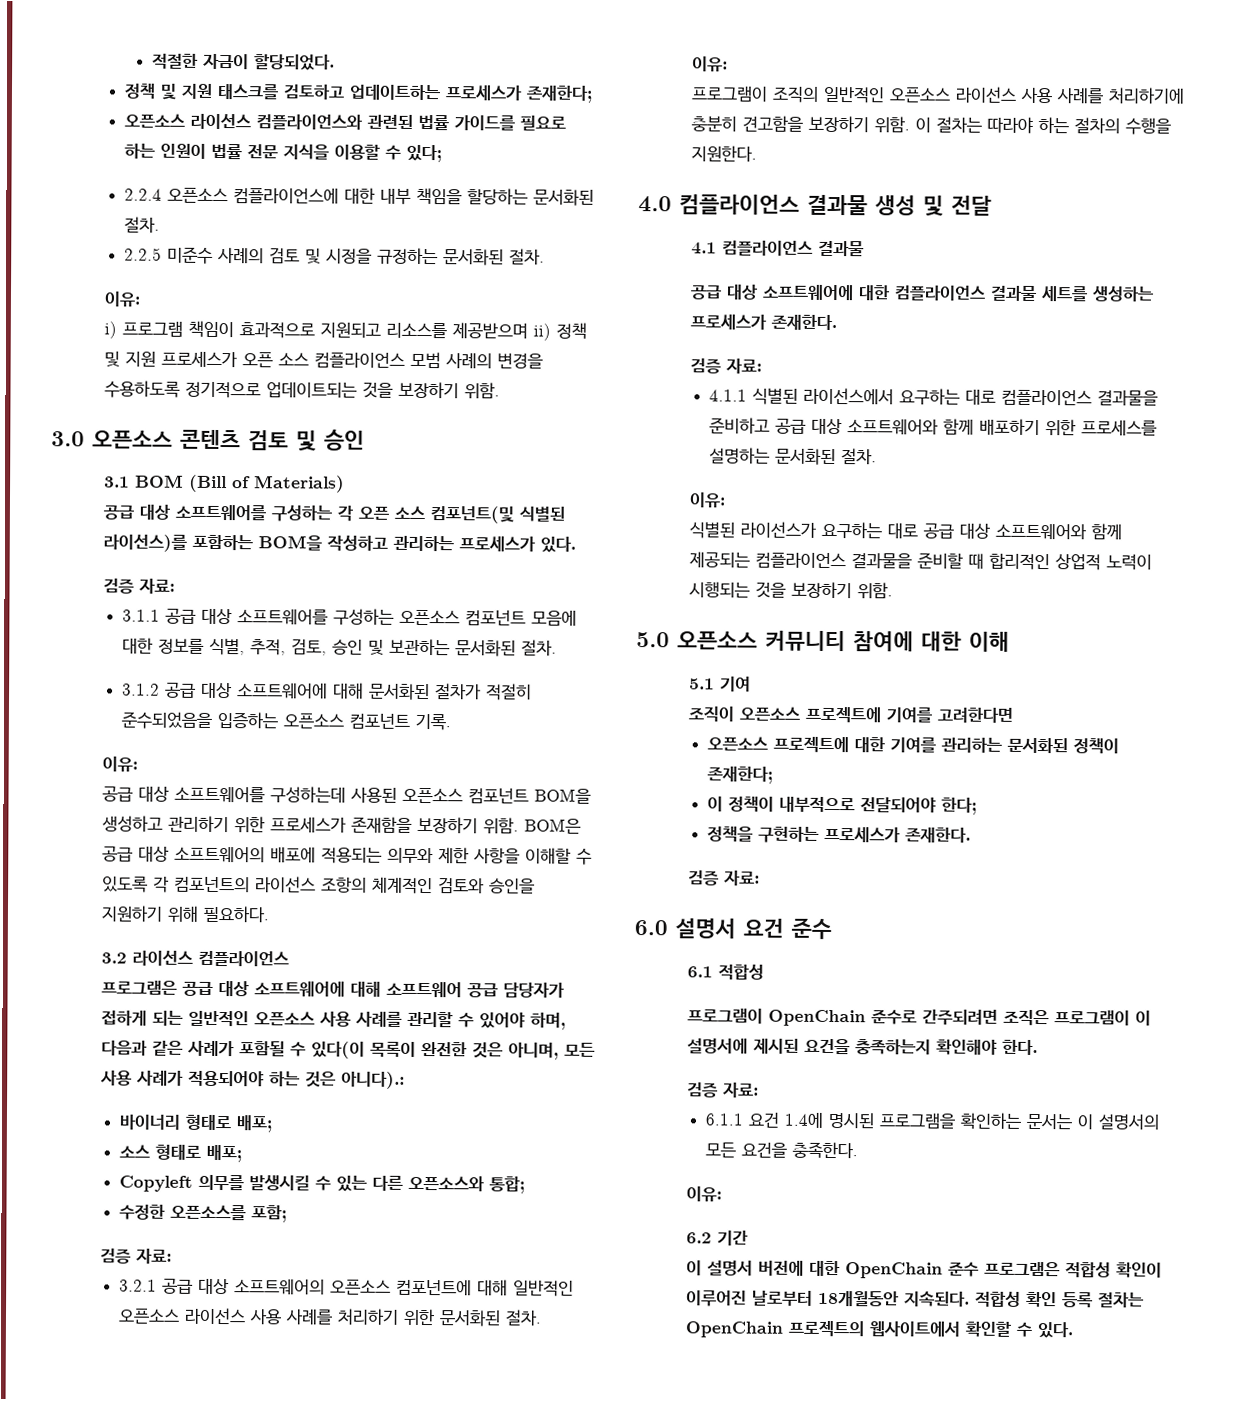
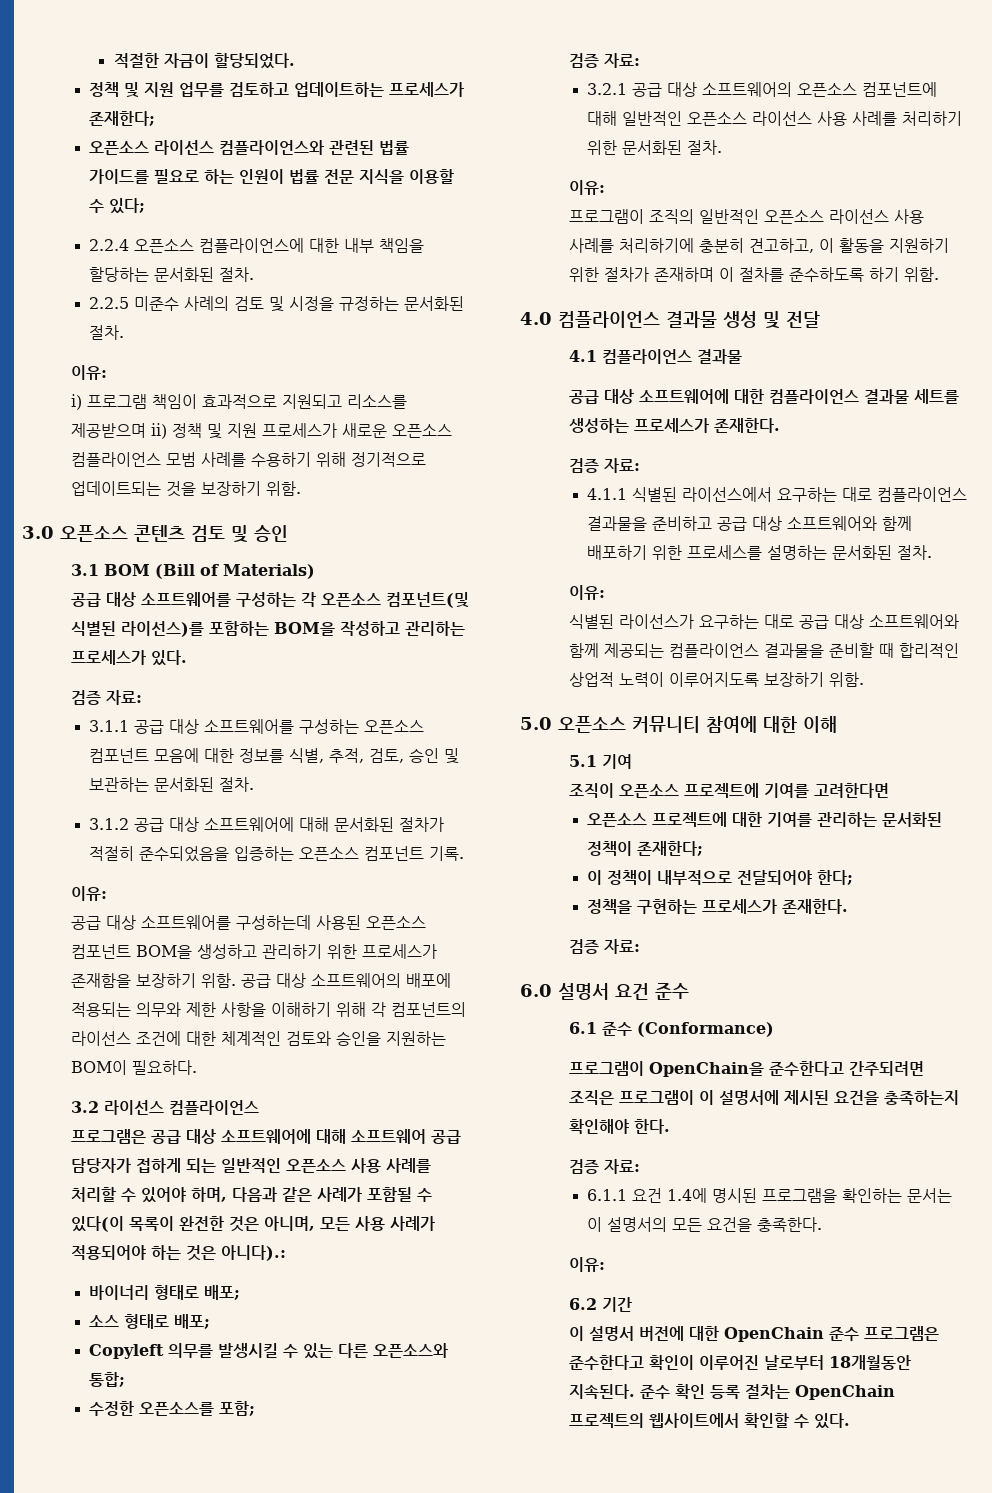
[217,83,281,100] 태스크를 -> [178,82,224,97] 업무를
[242,351,544,369] [104,380,181,398] 오픈 소스 컴플라이언스 모범 사례의 변경을 수용하도록 -> [342,423,453,438] [71,452,347,467] 새로운 오픈소스 컴플라이언스 모범 사례를 수용하기 위해
[358,505,426,520] 오픈 소스 -> [321,592,382,607] 오픈소스
[524,818,582,834] BOM은 -> (237, 980) none
[525,847,593,865] [102,876,149,893] 이해할 수 있도록 -> [271,1002,367,1017] 이해하기 위해
[321,876,368,893] 조항의 -> [136,1031,217,1046] 조건에 대한
[101,905,200,923] 지원하기 위해 -> [386,1031,447,1046] [71,1060,128,1075] 지원하는 BOM이
[407,1011,455,1028] 관리할 -> [71,1187,117,1202] 처리할
[742,115,1172,135] [691,145,758,162] 견고함을 보장하기 위함. 이 절차는 따라야 하는 절차의 수행을 지원한다. -> [749,238,950,253] [569,267,940,282] 견고하고, 이 활동을 지원하기 위한 절차가 존재하며 이 절차를 준수하도록 하기 위함.
[689,581,787,598] 시행되는 것을 -> [669,672,760,687] 이루어지도록
[718,963,765,980] [687,1008,918,1027] 적합성 // 프로그램이 OpenChain 준수로 -> [602,1022,775,1037] [569,1061,845,1077] 준수 (Conformance) // 프로그램이 OpenChain을 준수한다고
[1065,1261,1112,1278] 적합성 -> [569,1355,645,1370] 준수한다고
[975,1290,1022,1307] 적합성 -> [640,1385,671,1399] 준수

